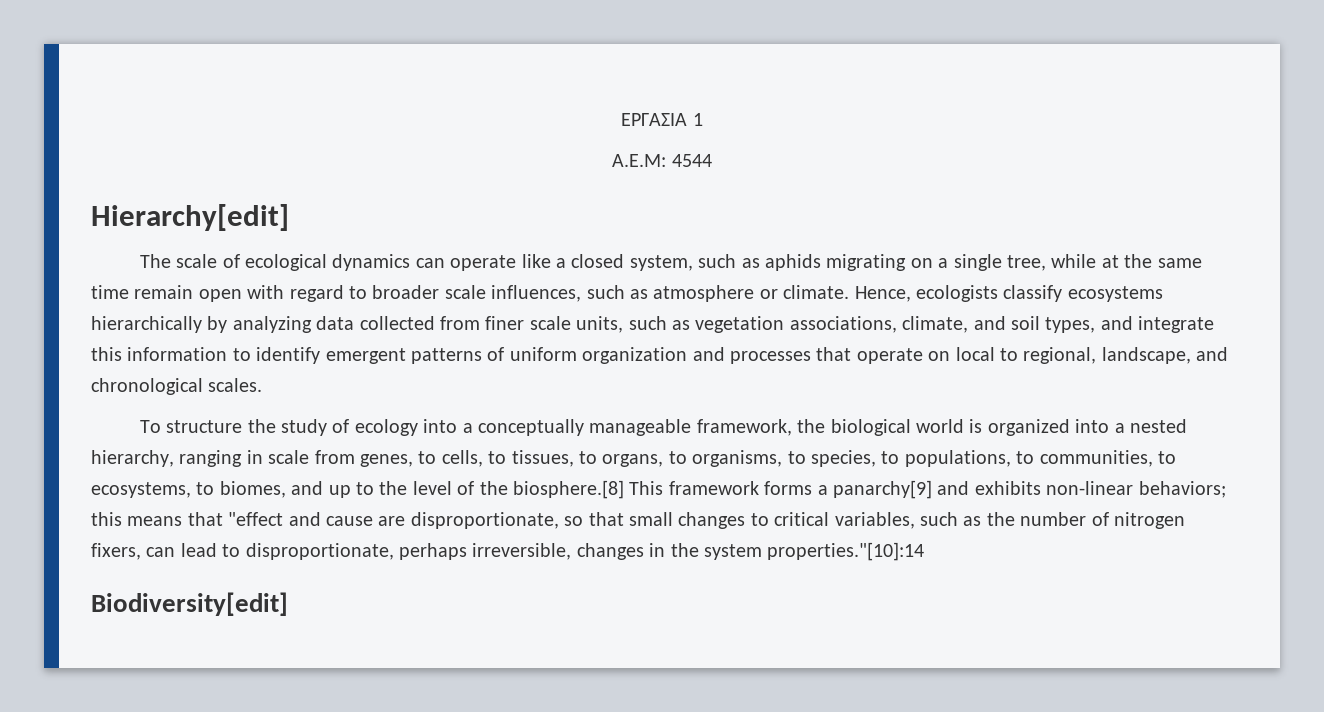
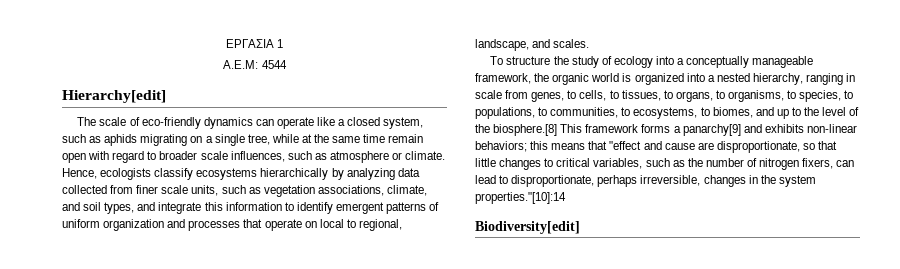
[245,254,328,271] ecological -> [141,117,201,129] eco-friendly
[91,378,203,395] chronological -> (551, 43) none
[830,419,911,436] biological -> [552,73,590,85] organic
[628,512,673,526] small -> [475,158,496,167] little

